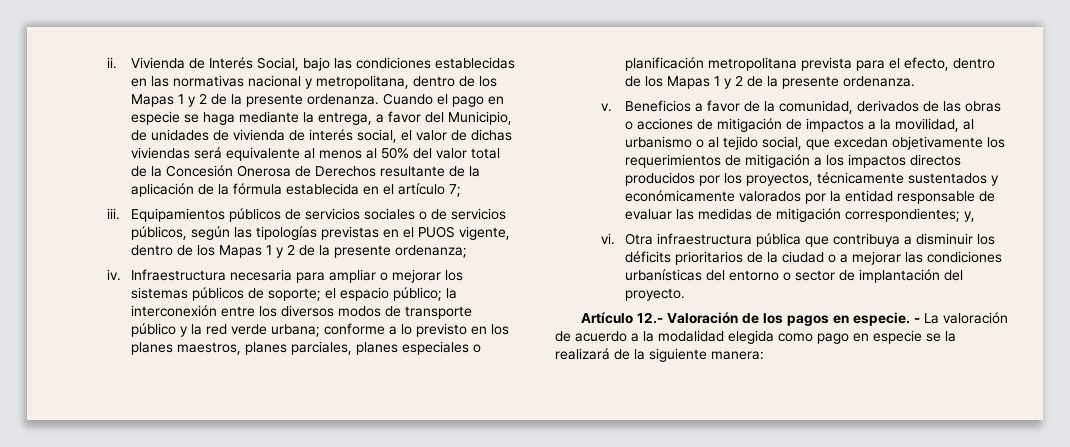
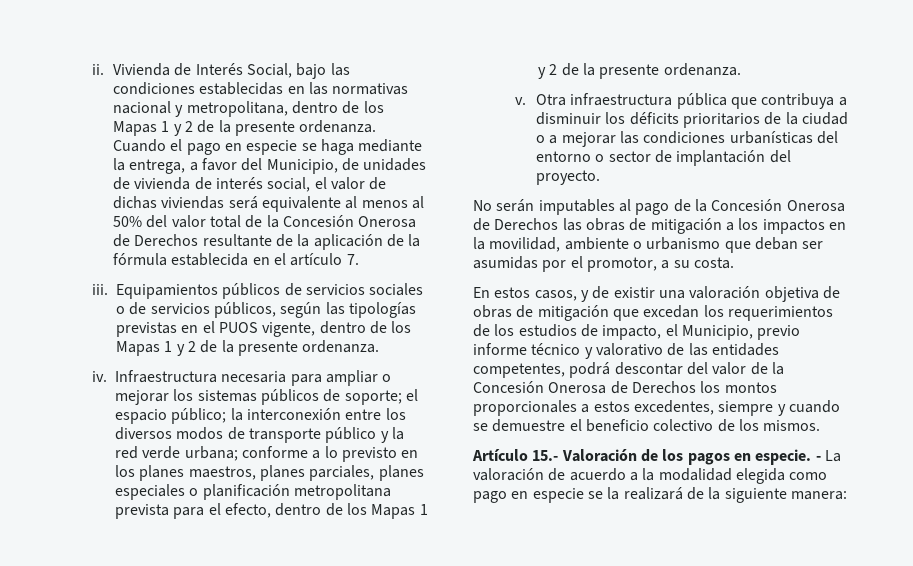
[448,184,461,197] 7; -> [346,254,359,265] 7.
[394,245,467,258] ordenanza; -> [302,340,380,353] ordenanza.
[624,100,1001,114] [624,118,974,132] [624,136,1005,150] [624,154,961,168] [624,172,999,186] [624,190,995,204] [624,208,975,222] [601,233,616,245] Beneficios a favor de la comunidad, derivados de las obras o acciones de mitigación de impactos a la movilidad, al urbanismo o al tejido social, que excedan objetivamente los requerimientos de mitigación a los impactos directos producidos por los proyectos, técnicamente sustentados y económicamente valorados por la entidad responsable de evaluar las medidas de mitigación correspondientes; y, // vi. -> (527, 101) none
(685, 294) none -> [473,199,845,215] [473,218,846,234] [473,237,824,253] [473,256,734,272] [473,286,840,302] [473,305,833,321] [473,324,801,340] [473,343,779,359] [473,362,784,378] [473,381,777,394] [473,400,840,416] [473,419,821,432] // No serán imputables al pago de la Concesión Onerosa de Derechos las obras de mitigación a los impactos en la movilidad, ambiente o urbanismo que deban ser asumidas por el promotor, a su costa. // En estos casos, y de existir una valoración objetiva de obras de mitigación que excedan los requerimientos de los estudios de impacto, el Municipio, previo informe técnico y valorativo de las entidades competentes, podrá descontar del valor de la Concesión Onerosa de Derechos los montos proporcionales a estos excedentes, siempre y cuando se demuestre el beneficio colectivo de los mismos.
[636,312,663,324] 12.- -> [532,450,559,461] 15.-

